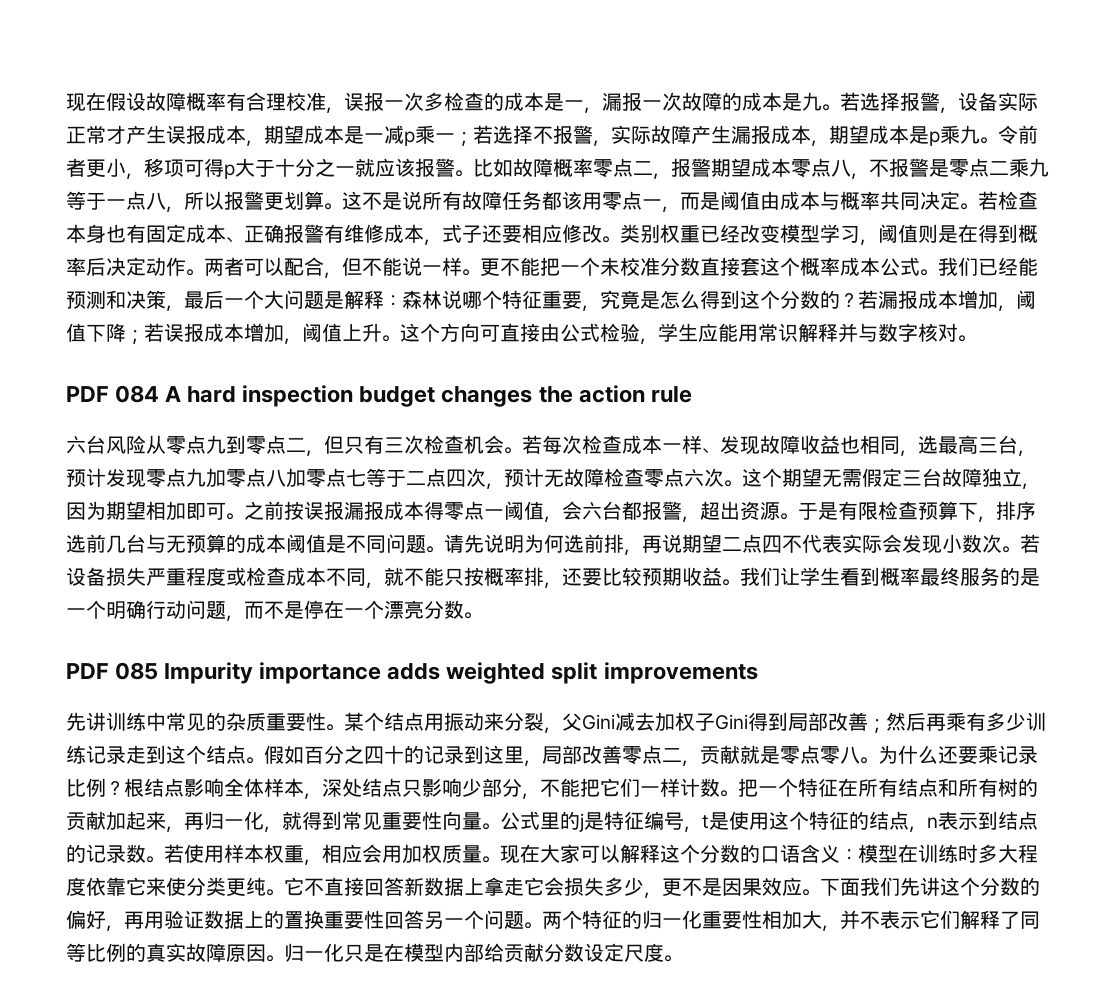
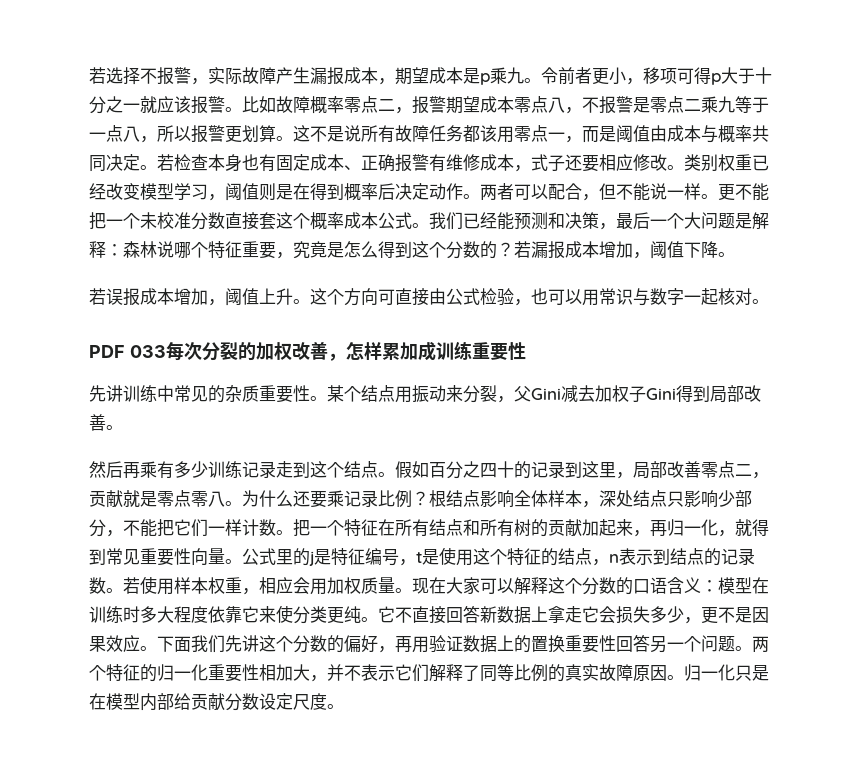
[66,92,1038,113] [66,125,473,146] 现在假设故障概率有合理校准，误报一次多检查的成本是一，漏报一次故障的成本是九。若选择报警，设备实际正常才产生误报成本，期望成本是一减p乘一； -> (89, 75) none
[126,329,144,344] ； -> [718,252,735,257] 。 //
[658,323,976,343] [66,385,692,407] [66,435,1036,456] [66,468,1040,489] [66,501,1036,522] [66,534,1040,555] [66,567,1040,588] [66,600,482,621] [66,662,758,684] 学生应能用常识解释并与数字核对。 // PDF 084 A hard inspection budget changes the action rule // 六台风险从零点九到零点二，但只有三次检查机会。若每次检查成本一样、发现故障收益也相同，选最高三台，预计发现零点九加零点八加零点七等于二点四次，预计无故障检查零点六次。这个期望无需假定三台故障独立，因为期望相加即可。之前按误报漏报成本得零点一阈值，会六台都报警，超出资源。于是有限检查预算下，排序选前几台与无预算的成本阈值是不同问题。请先说明为何选前排，再说期望二点四不代表实际会发现小数次。若设备损失严重程度或检查成本不同，就不能只按概率排，还要比较预期收益。我们让学生看到概率最终服务的是一个明确行动问题，而不是停在一个漂亮分数。 // PDF 085 Impurity importance adds weighted split improvements -> [531,288,769,306] [89,341,526,361] 也可以用常识与数字一起核对。 // PDF 033每次分裂的加权改善，怎样累加成训练重要性
[868,718,886,733] ； -> [106,425,123,430] 。 //

